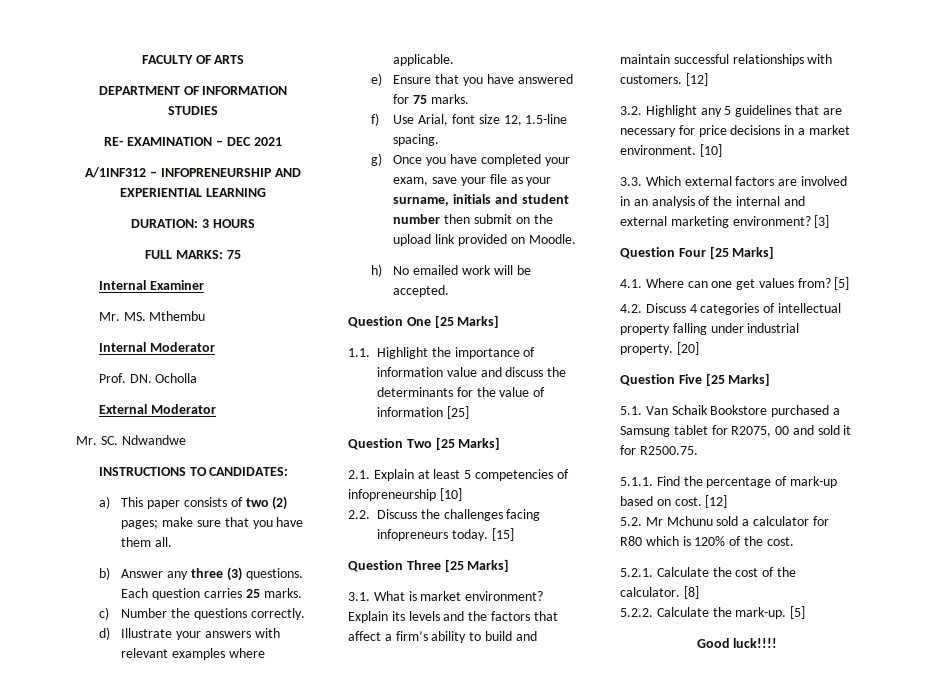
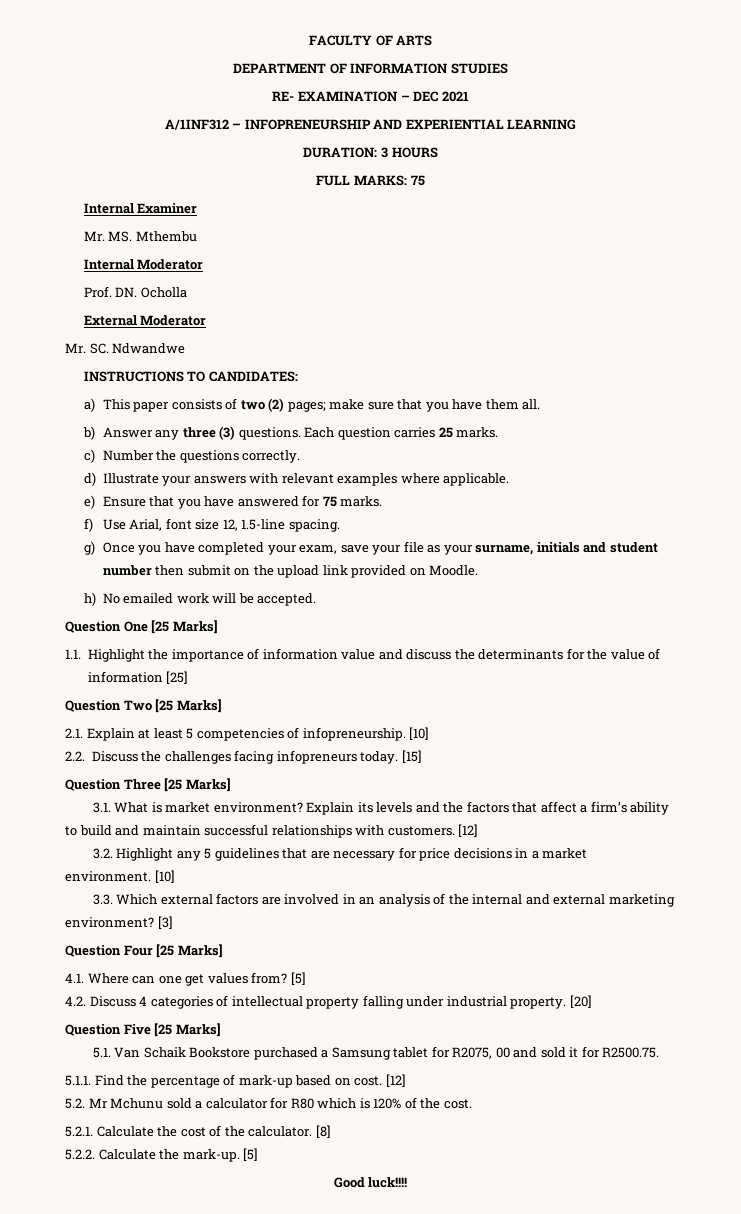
[348,489,436,501] infopreneurship -> [302,727,406,741] infopreneurship.

